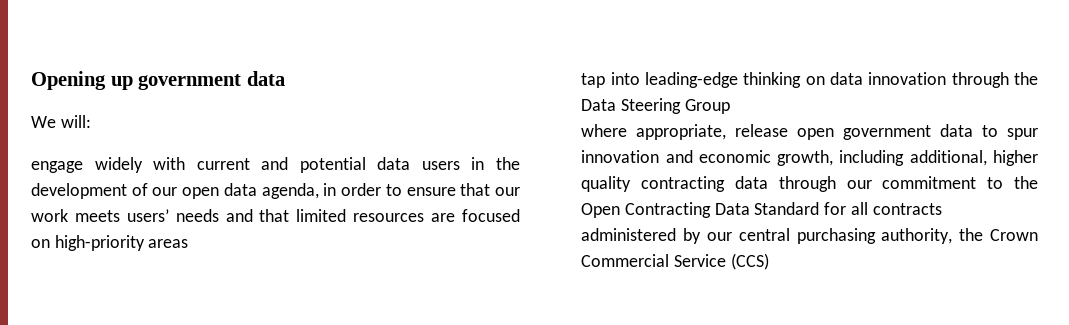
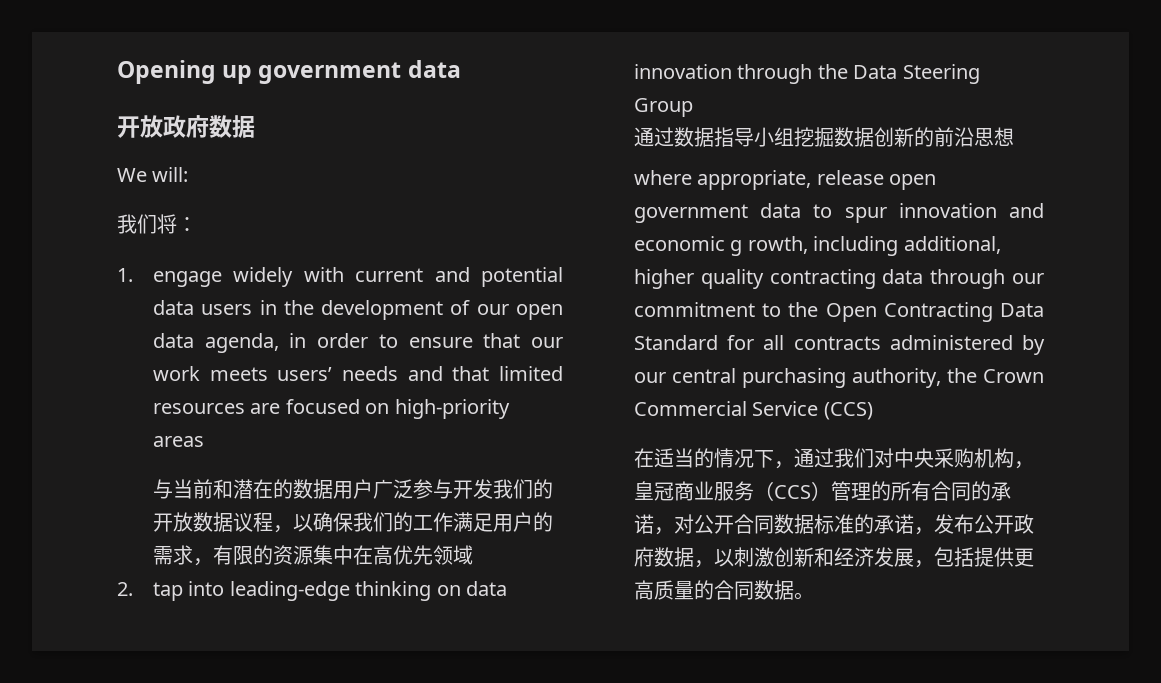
(285, 78) none -> [117,115,255,138] // 开放政府数据
(91, 121) none -> [117,214,197,234] [117,268,133,282] 我们将： // 1.
(189, 243) none -> [153,479,554,499] [153,512,554,533] [153,545,474,566] [117,582,133,596] 与当前和潜在的数据用户广泛参与开发我们的开放数据议程，以确保我们的工作满足用户的需求，有限的资源集中在高优先领域 // 2.
(730, 106) none -> [634,127,1015,147] // 通过数据指导小组挖掘数据创新的前沿思想
[777,150,834,166] growth, -> [730,236,808,256] g rowth,
(769, 261) none -> [634,448,1035,469] [634,481,1012,501] [634,514,1035,535] [634,547,1035,568] [634,580,815,600] // 在适当的情况下，通过我们对中央采购机构，皇冠商业服务（CCS）管理的所有合同的承诺，对公开合同数据标准的承诺，发布公开政府数据，以刺激创新和经济发展，包括提供更高质量的合同数据。

